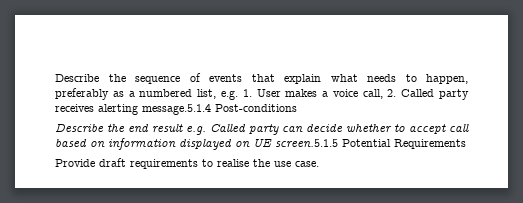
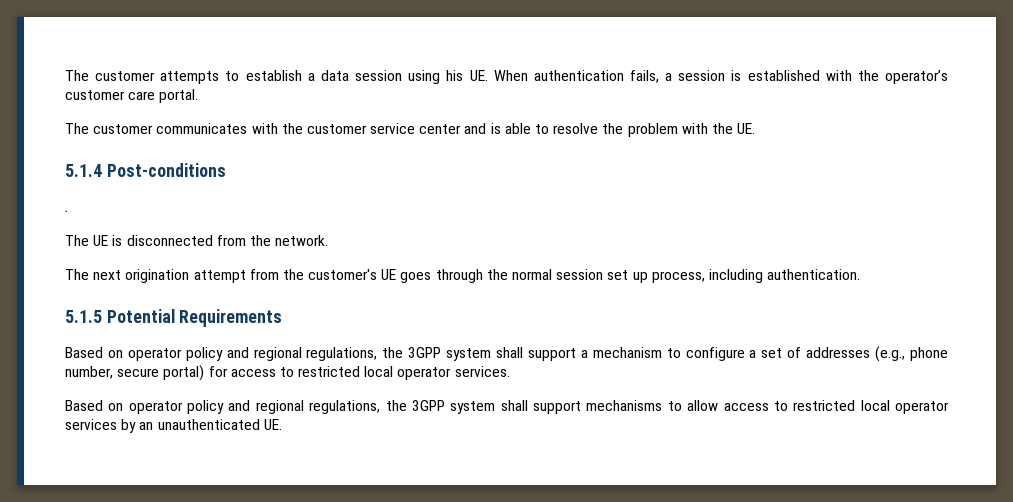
[55,73,468,84] [55,88,469,100] [55,104,297,115] [55,123,469,135] [55,138,466,150] [55,158,319,169] Describe the sequence of events that explain what needs to happen, preferably as a numbered list, e.g. 1. User makes a voice call, 2. Called party receives alerting message.5.1.4 Post-conditions // Describe the end result e.g. Called party can decide whether to accept call based on information displayed on UE screen.5.1.5 Potential Requirements // Provide draft requirements to realise the use case. -> [65,70,948,84] [65,89,199,103] [65,123,756,137] [65,163,226,177] [65,210,69,212] [65,235,329,246] [65,269,861,283] [65,309,283,327] [65,346,949,362] [65,365,510,381] [65,400,949,414] [65,419,282,433] The customer attempts to establish a data session using his UE. When authentication fails, a session is established with the operator’s customer care portal. // The customer communicates with the customer service center and is able to resolve the problem with the UE. // 5.1.4 Post-conditions // . // The UE is disconnected from the network. // The next origination attempt from the customer's UE goes through the normal session set up process, including authentication. // 5.1.5 Potential Requirements // Based on operator policy and regional regulations, the 3GPP system shall support a mechanism to configure a set of addresses (e.g., phone number, secure portal) for access to restricted local operator services. // Based on operator policy and regional regulations, the 3GPP system shall support mechanisms to allow access to restricted local operator services by an unauthenticated UE.

